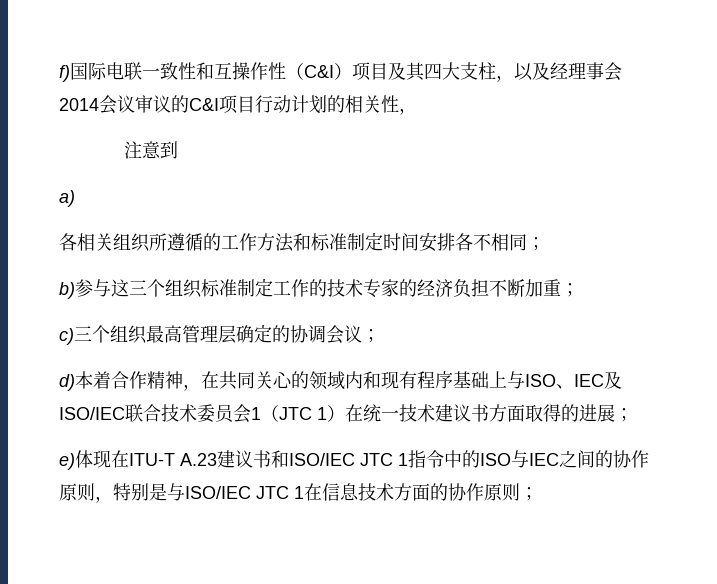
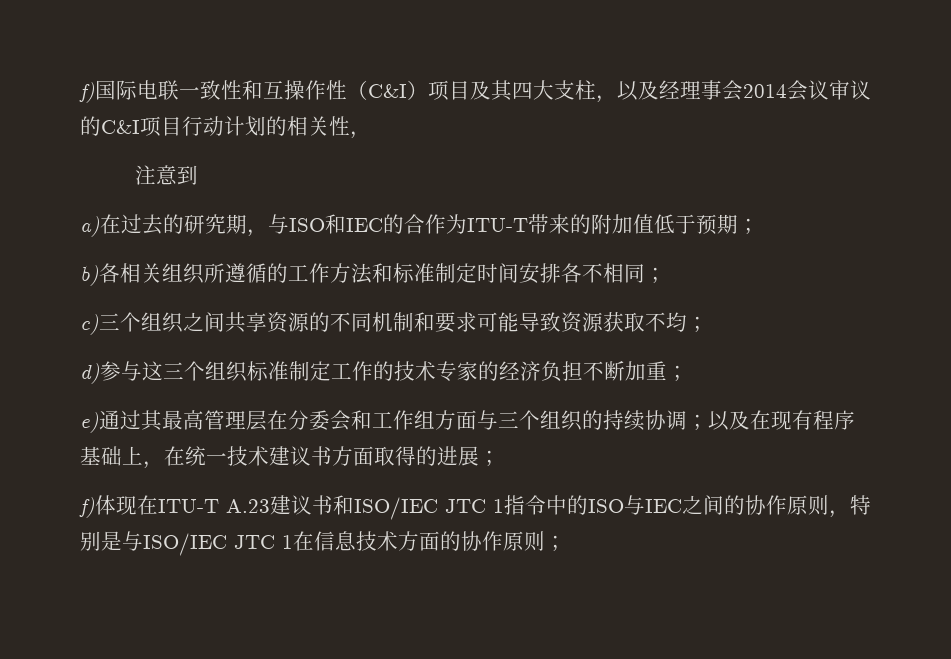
(75, 198) // -> [100,214,759,237] [80,265,99,286] 在过去的研究期，与ISO和IEC的合作为ITU-T带来的附加值低于预期； // b)
[59,282,75,299] b) -> [80,312,708,335] [80,363,100,384] c)三个组织之间共享资源的不同机制和要求可能导致资源获取不均； // d)
[59,324,380,345] [59,371,622,391] [59,404,345,423] c)三个组织最高管理层确定的协调会议； // d)本着合作精神，在共同关心的领域内和现有程序基础上与ISO、IEC及ISO/IEC联合技术委员会1（JTC 1） -> [80,410,855,433] [80,446,164,469] e)通过其最高管理层在分委会和工作组方面与三个组织的持续协调；以及在现有程序基础上，
[59,453,75,470] e) -> [79,497,95,518] f)

